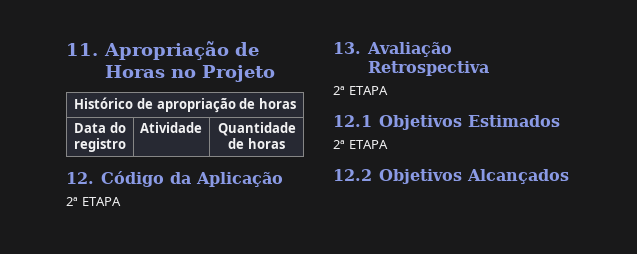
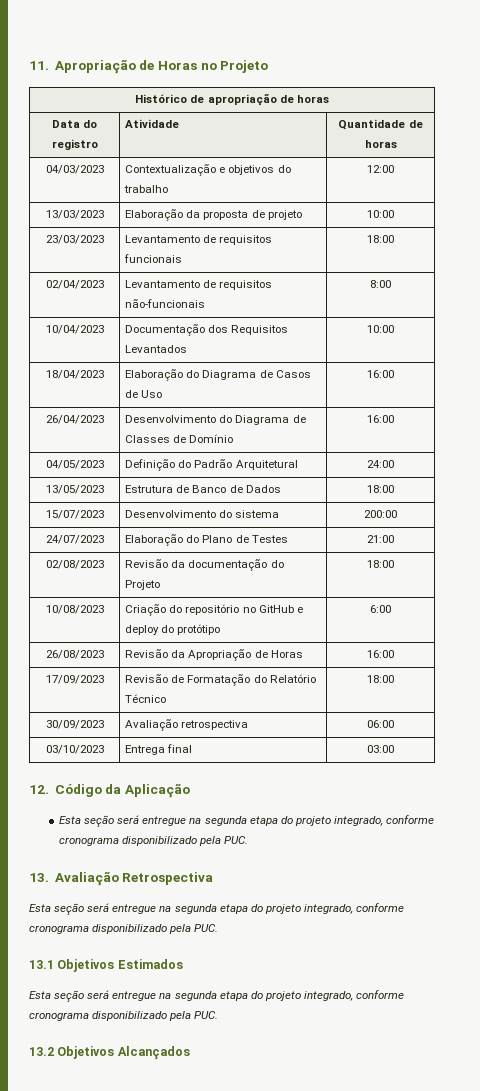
[66,171,283,187] [66,197,121,206] [333,42,452,57] [367,61,489,76] [333,86,388,95] [333,115,560,130] [333,140,388,149] [333,169,372,181] // 12. Código da Aplicação // 2ª ETAPA // 13. Avaliação Retrospectiva // 2ª ETAPA // 12.1 Objetivos Estimados // 2ª ETAPA // 12.2 -> [45,165,104,174] [125,164,291,176] [124,185,169,193] [367,165,394,173] [45,210,104,219] [125,209,302,221] [367,210,394,218] [45,235,104,244] [125,235,273,245] [124,254,183,263] [367,235,394,243] [45,280,104,289] [125,280,273,290] [125,299,206,308] [370,280,391,288] [45,325,104,334] [125,324,289,336] [125,345,188,353] [367,325,394,333] [45,370,104,379] [125,369,311,381] [125,390,163,398] [367,370,394,378] [45,415,104,424] [125,415,306,425] [125,434,234,443] [367,415,394,423] [45,460,104,469] [125,459,298,471] [367,460,394,468] [45,485,104,494] [125,485,281,493] [367,485,394,493] [45,510,104,519] [125,510,280,518] [364,510,397,518] [45,535,104,544] [125,534,288,546] [367,535,394,543] [45,560,104,569] [125,559,284,571] [125,580,161,590] [367,560,394,568] [45,605,104,614] [125,604,303,616] [125,624,221,635] [370,605,391,613] [45,650,104,659] [125,649,303,661] [367,650,394,658] [45,675,104,684] [125,674,316,686] [125,694,167,703] [367,675,394,683] [45,720,104,729] [125,719,249,731] [367,720,394,728] [45,745,104,754] [125,744,193,755] [367,745,394,753] [29,783,191,798] [58,815,435,827] [58,836,249,846] [29,871,214,886] [29,903,405,915] [29,924,219,934] [29,959,183,972] [29,990,405,1002] [29,1011,219,1021] [29,1047,54,1056] // 04/03/2023 | Contextualização e objetivos do trabalho | 12:00 // 13/03/2023 | Elaboração da proposta de projeto | 10:00 // 23/03/2023 | Levantamento de requisitos funcionais | 18:00 // 02/04/2023 | Levantamento de requisitos não-funcionais | 8:00 // 10/04/2023 | Documentação dos Requisitos Levantados | 10:00 // 18/04/2023 | Elaboração do Diagrama de Casos de Uso | 16:00 // 26/04/2023 | Desenvolvimento do Diagrama de Classes de Domínio | 16:00 // 04/05/2023 | Definição do Padrão Arquitetural | 24:00 // 13/05/2023 | Estrutura de Banco de Dados | 18:00 // 15/07/2023 | Desenvolvimento do sistema | 200:00 // 24/07/2023 | Elaboração do Plano de Testes | 21:00 // 02/08/2023 | Revisão da documentação do Projeto | 18:00 // 10/08/2023 | Criação do repositório no GitHub e deploy do protótipo | 6:00 // 26/08/2023 | Revisão da Apropriação de Horas | 16:00 // 17/09/2023 | Revisão de Formatação do Relatório Técnico | 18:00 // 30/09/2023 | Avaliação retrospectiva | 06:00 // 03/10/2023 | Entrega final | 03:00 // 12. Código da Aplicação // Esta seção será entregue na segunda etapa do projeto integrado, conforme cronograma disponibilizado pela PUC. // 13. Avaliação Retrospectiva // Esta seção será entregue na segunda etapa do projeto integrado, conforme cronograma disponibilizado pela PUC. // 13.1 Objetivos Estimados // Esta seção será entregue na segunda etapa do projeto integrado, conforme cronograma disponibilizado pela PUC. // 13.2

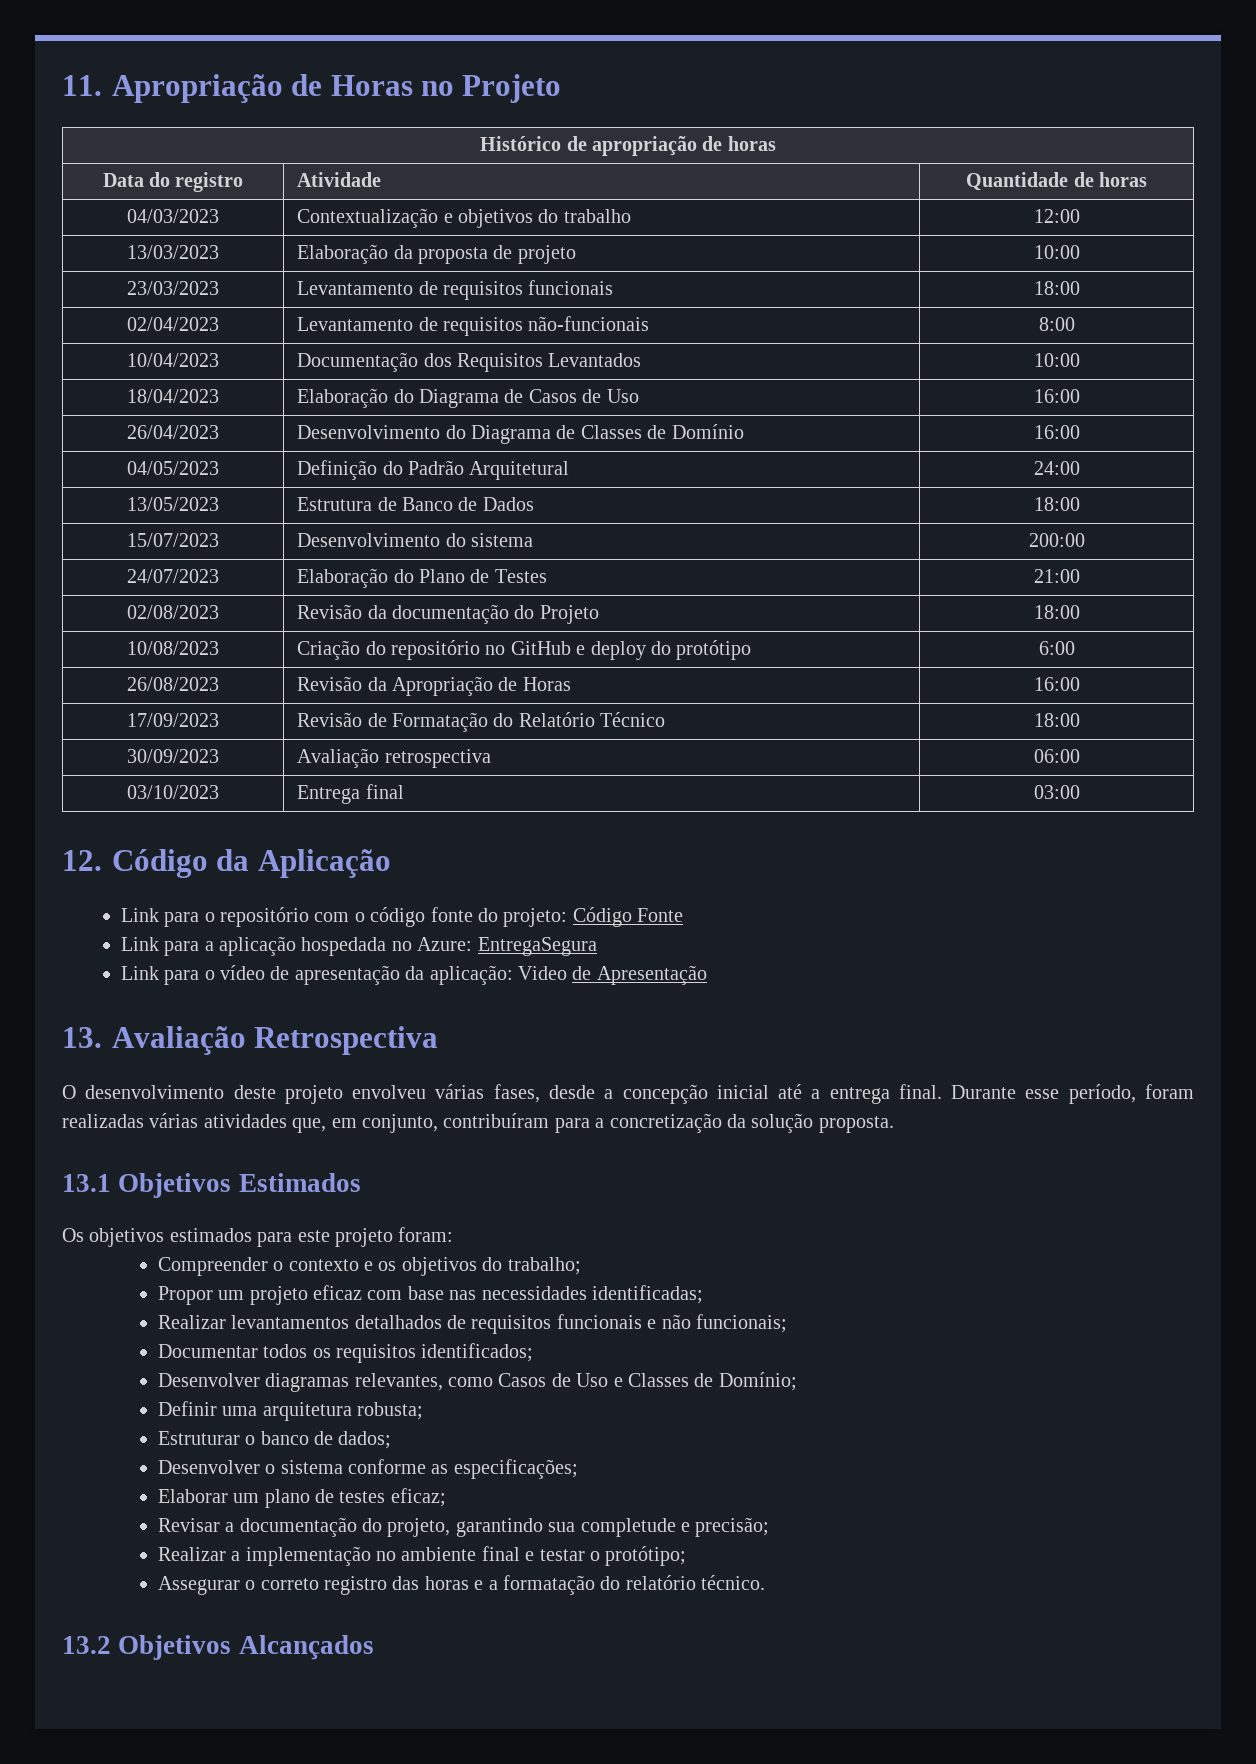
[58,815,435,827] [58,836,249,846] [29,871,214,886] [29,903,405,915] [29,924,219,934] [29,959,183,972] [29,990,405,1002] [29,1011,219,1021] Esta seção será entregue na segunda etapa do projeto integrado, conforme cronograma disponibilizado pela PUC. // 13. Avaliação Retrospectiva // Esta seção será entregue na segunda etapa do projeto integrado, conforme cronograma disponibilizado pela PUC. // 13.1 Objetivos Estimados // Esta seção será entregue na segunda etapa do projeto integrado, conforme cronograma disponibilizado pela PUC. -> [120,907,684,927] [120,936,597,956] [120,965,707,985] [62,1026,439,1055] [62,1084,1195,1104] [62,1113,894,1133] [62,1173,361,1198] [62,1227,454,1247] [157,1257,581,1276] [157,1285,703,1305] [157,1314,787,1334] [157,1343,534,1363] [157,1372,797,1392] [157,1401,423,1421] [157,1431,392,1449] [157,1459,578,1479] [157,1488,446,1508] [157,1517,770,1537] [157,1546,687,1566] [157,1575,766,1595] Link para o repositório com o código fonte do projeto: Código Fonte // Link para a aplicação hospedada no Azure: EntregaSegura // Link para o vídeo de apresentação da aplicação: Video de Apresentação // 13. Avaliação Retrospectiva // O desenvolvimento deste projeto envolveu várias fases, desde a concepção inicial até a entrega final. Durante esse período, foram realizadas várias atividades que, em conjunto, contribuíram para a concretização da solução proposta. // 13.1 Objetivos Estimados // Os objetivos estimados para este projeto foram: // Compreender o contexto e os objetivos do trabalho; // Propor um projeto eficaz com base nas necessidades identificadas; // Realizar levantamentos detalhados de requisitos funcionais e não funcionais; // Documentar todos os requisitos identificados; // Desenvolver diagramas relevantes, como Casos de Uso e Classes de Domínio; // Definir uma arquitetura robusta; // Estruturar o banco de dados; // Desenvolver o sistema conforme as especificações; // Elaborar um plano de testes eficaz; // Revisar a documentação do projeto, garantindo sua completude e precisão; // Realizar a implementação no ambiente final e testar o protótipo; // Assegurar o correto registro das horas e a formatação do relatório técnico.

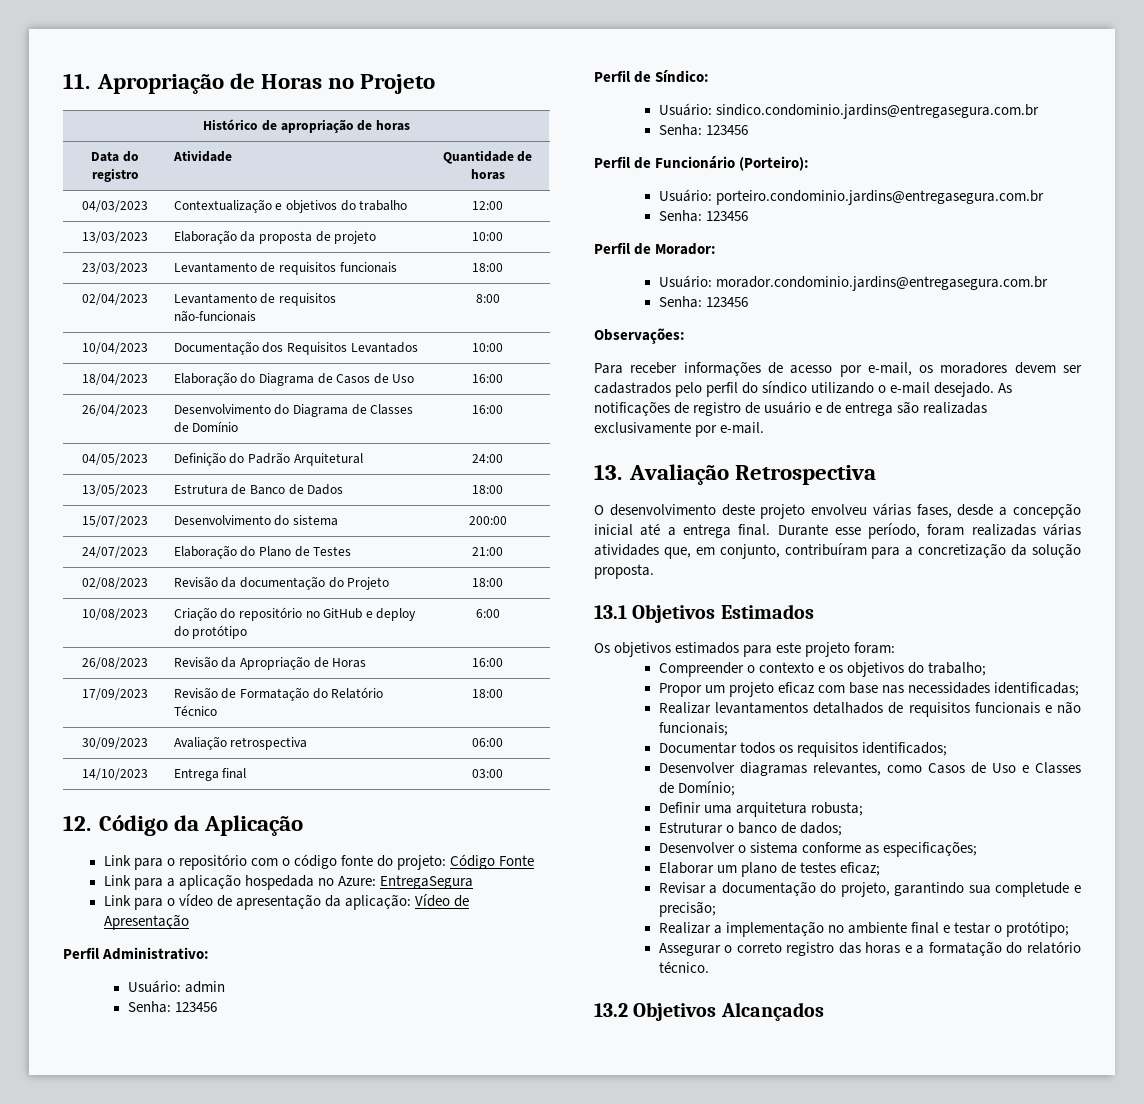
[127,785,219,799] 03/10/2023 -> [82,768,148,780] 14/10/2023
[518,966,568,980] Video -> [415,894,451,907] Vídeo
(707, 975) none -> [63,947,210,960] [127,980,225,993] [127,1001,217,1013] [594,70,710,83] [658,103,1039,119] [658,124,748,136] [594,156,810,171] [658,189,1044,205] [658,210,748,222] [594,242,717,255] [658,275,1048,291] [658,296,748,308] [594,328,685,344] [594,361,1082,377] [594,381,1013,397] [594,401,988,416] [594,422,765,437] // Perfil Administrativo: // Usuário: admin // Senha: 123456 // Perfil de Síndico: // Usuário: sindico.condominio.jardins@entregasegura.com.br // Senha: 123456 // Perfil de Funcionário (Porteiro): // Usuário: porteiro.condominio.jardins@entregasegura.com.br // Senha: 123456 // Perfil de Morador: // Usuário: morador.condominio.jardins@entregasegura.com.br // Senha: 123456 // Observações: // Para receber informações de acesso por e-mail, os moradores devem ser cadastrados pelo perfil do síndico utilizando o e-mail desejado. As notificações de registro de usuário e de entrega são realizadas exclusivamente por e-mail.

